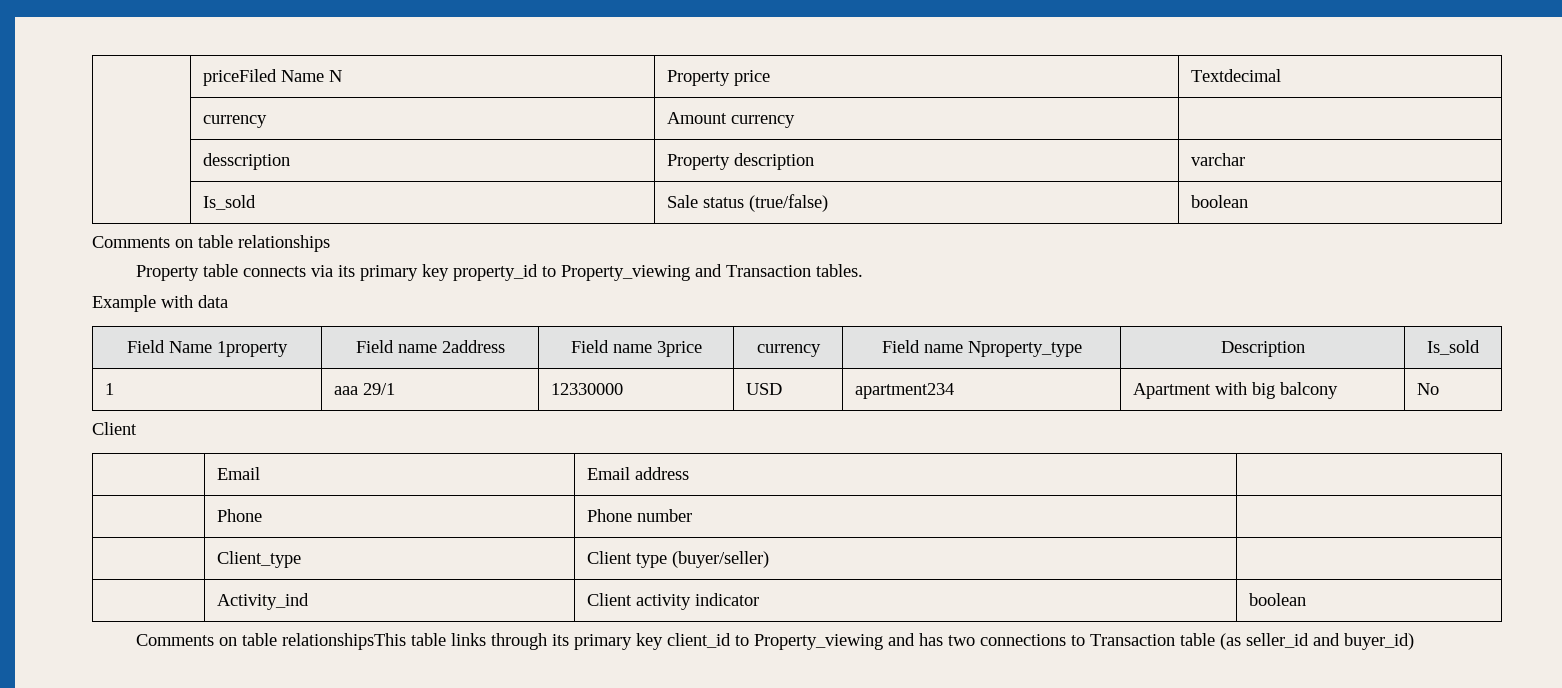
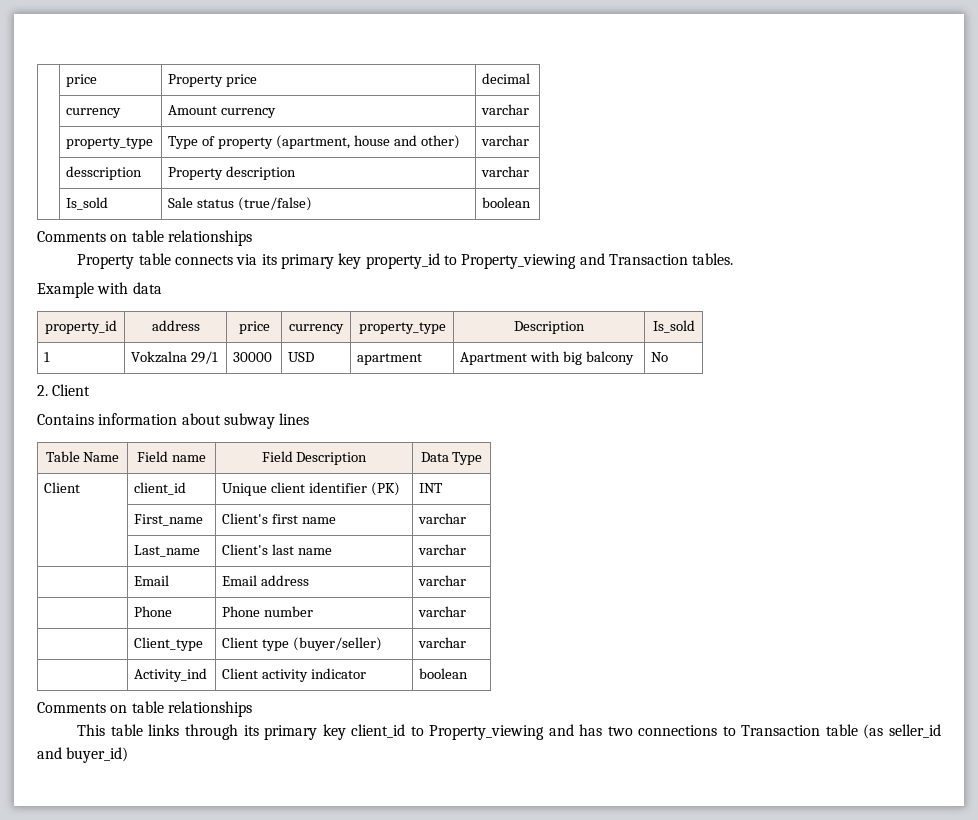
[203,69,343,86] | priceFiled Name N -> [66,74,98,87] | price
[1191,69,1282,82] Textdecimal -> [482,73,531,84] decimal
(796, 121) none -> [481,104,530,115] [66,137,154,149] [168,135,460,149] [481,135,530,146] varchar // | property_type | Type of property (apartment, house and other) | varchar
[127,340,288,357] [355,340,505,353] [570,340,702,357] [756,344,821,357] [881,340,1082,357] Field Name 1property | Field name 2address | Field name 3price | currency | Field name Nproperty_type -> [45,320,117,334] [151,320,200,331] [238,321,270,334] [289,324,344,334] [358,322,446,334] property_id | address | price | currency | property_type
[334,386,359,395] aaa -> [131,351,188,363] Vokzalna
[551,383,624,395] 12330000 -> [233,352,273,362] 30000
[855,383,955,399] apartment234 -> [357,353,423,365] apartment
[92,422,137,435] Client -> [37,384,91,396] [37,413,310,429] [45,451,120,462] [137,451,206,462] [261,451,368,465] [420,452,483,465] [44,482,81,493] [134,482,187,495] [222,482,400,496] [419,483,444,493] [134,514,204,526] [222,513,337,524] [418,513,467,524] [134,545,201,557] [222,544,333,555] [418,544,467,555] 2. Client // Contains information about subway lines // Table Name | Field name | Field Description | Data Type // Client | client_id | Unique client identifier (PK) | INT // | First_name | Client's first name | varchar // | Last_name | Client's last name | varchar
(690, 473) none -> [418,575,467,586] varchar
(693, 515) none -> [418,606,467,617] varchar
(770, 559) none -> [418,637,467,648] varchar
[281,633,406,650] relationshipsThis -> [167,701,252,717] [77,724,106,736] relationships // This

